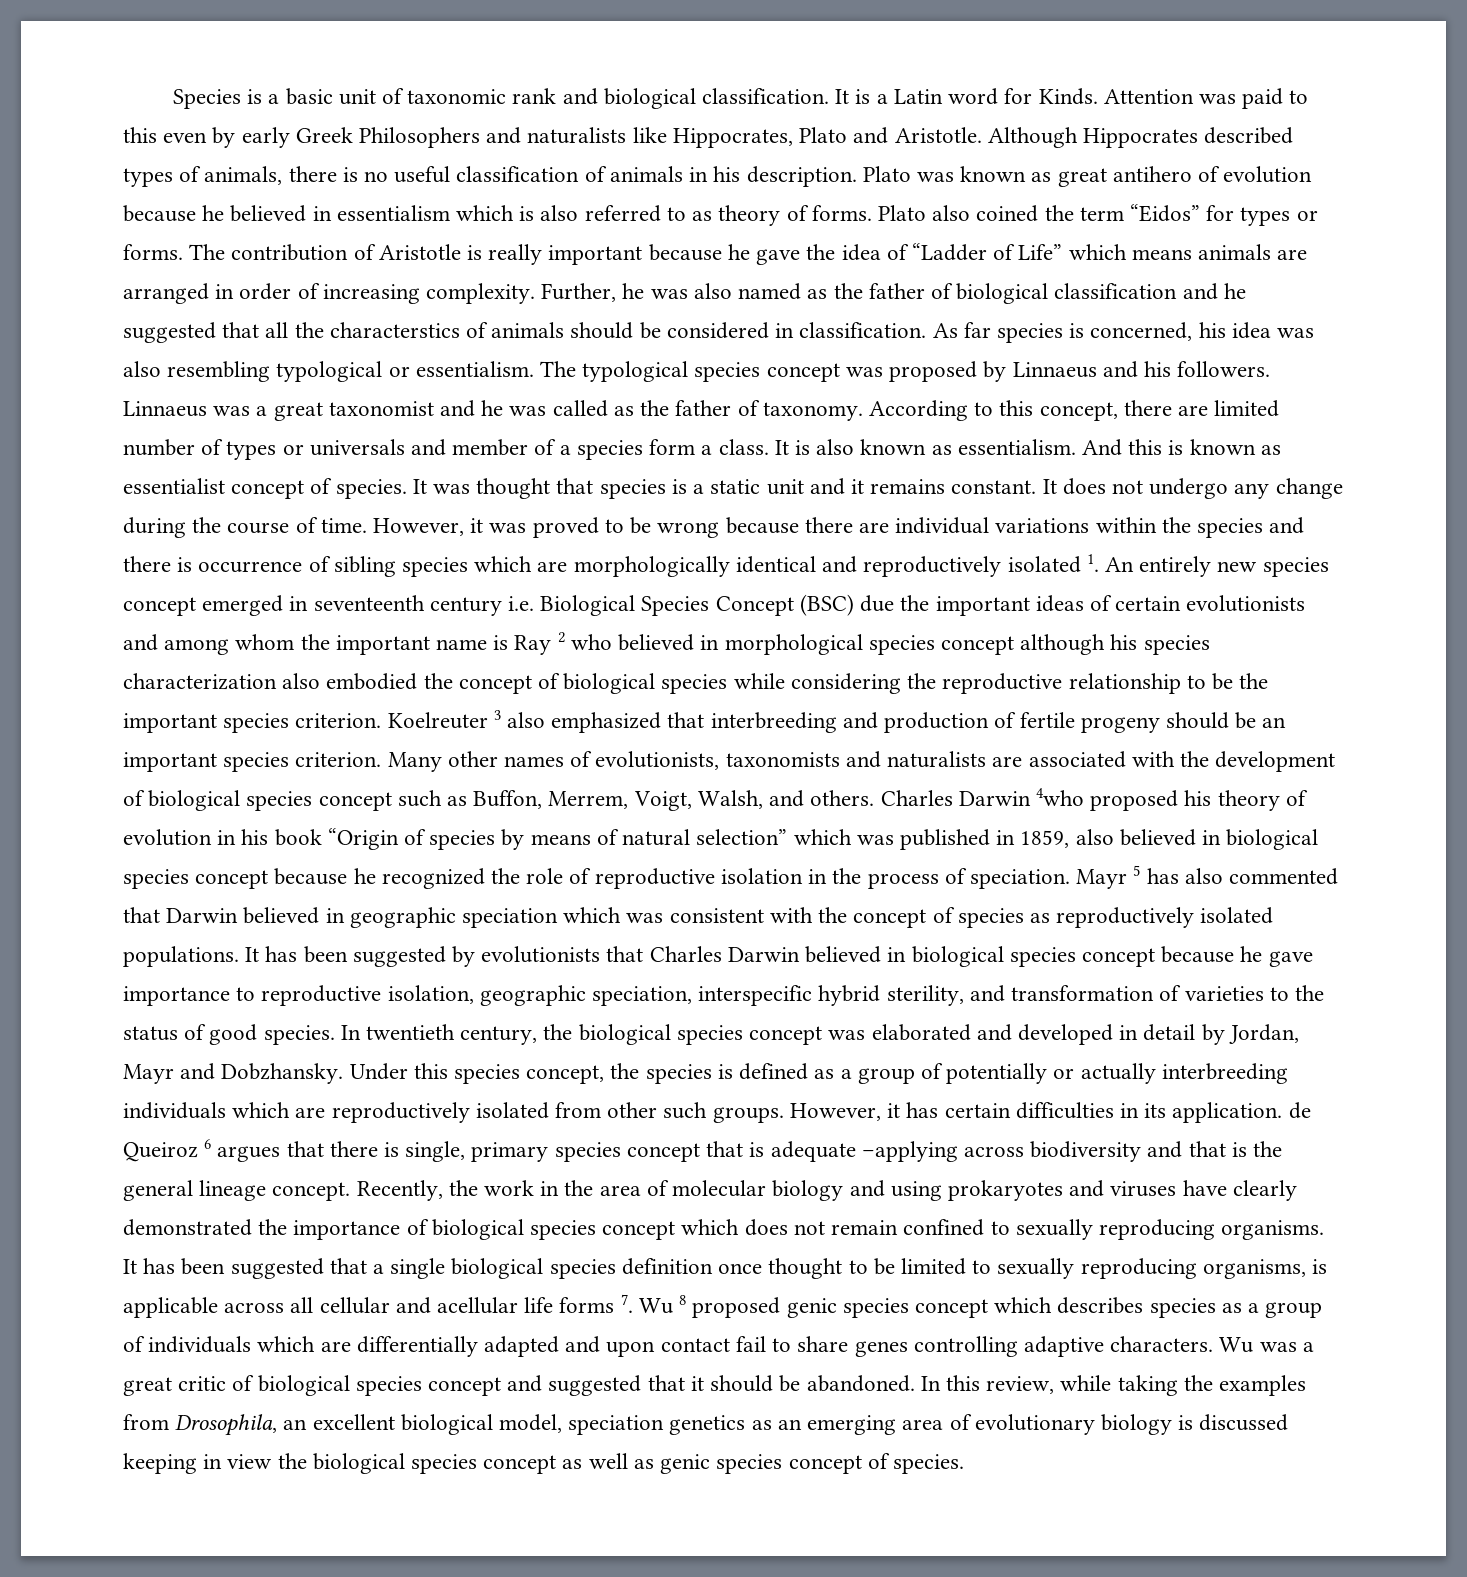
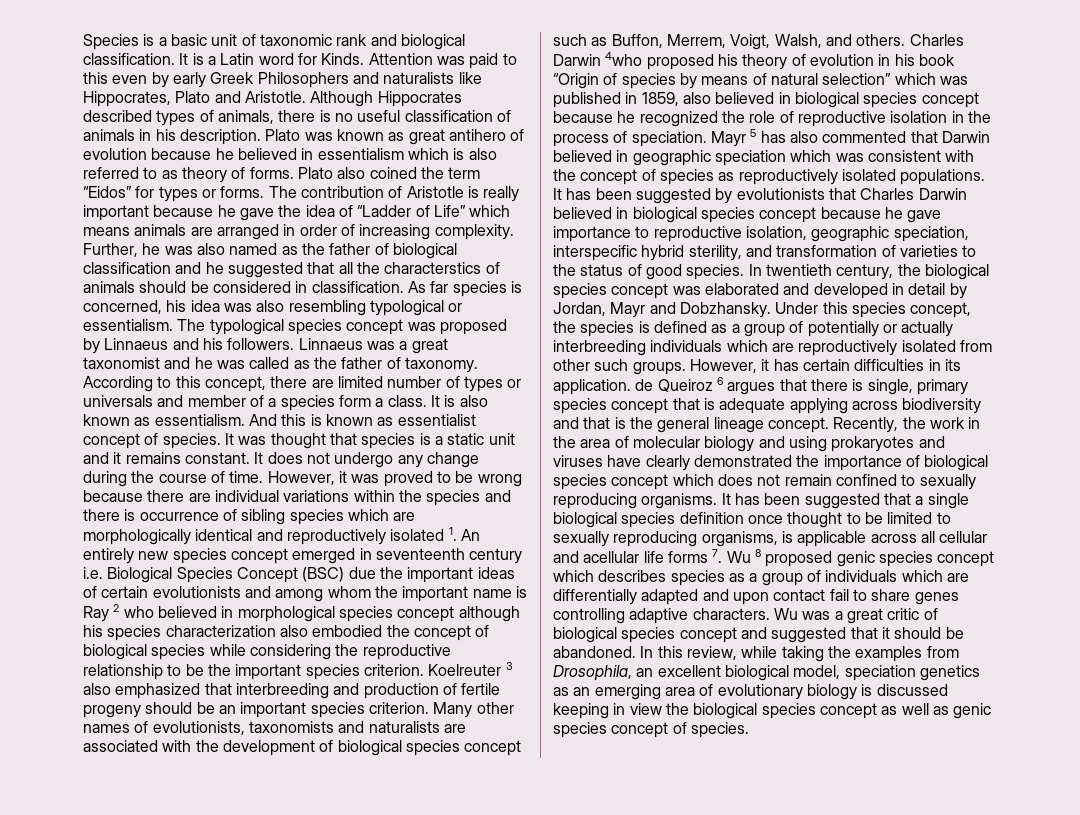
[861,1141,958,1162] –applying -> [789,398,848,414] applying

